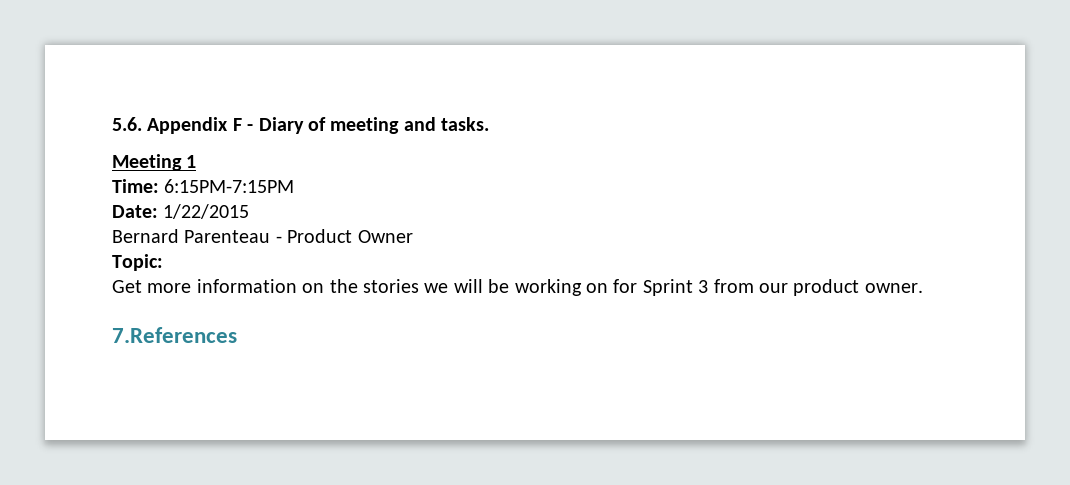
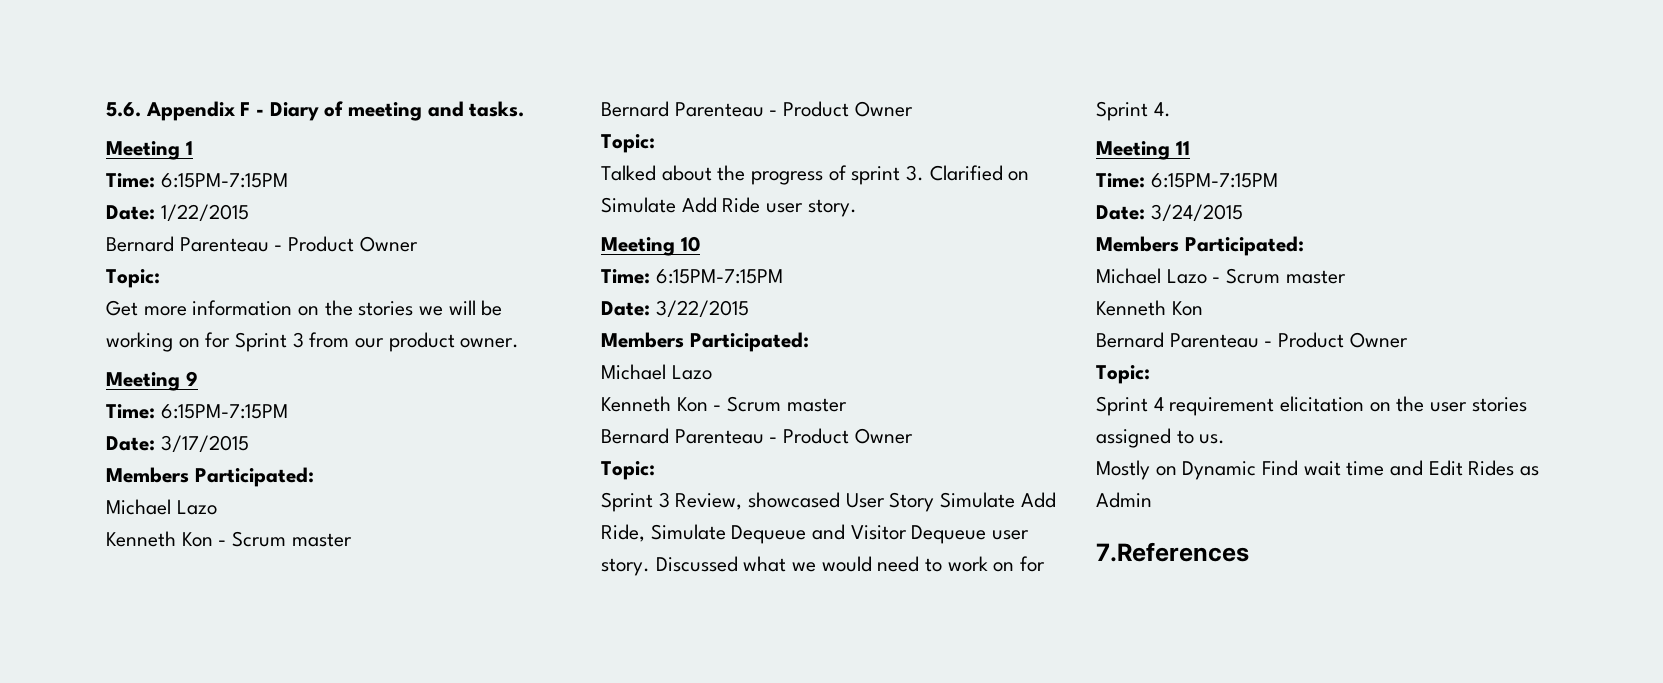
(923, 288) none -> [106,371,198,391] [106,404,288,419] [106,435,249,453] [106,467,314,487] [106,499,217,515] [106,531,352,547] [601,101,913,117] [601,134,655,153] [601,165,1030,185] [601,197,857,217] [601,236,700,256] [601,269,783,284] [601,300,749,318] [601,332,809,352] [601,364,712,380] [601,396,847,412] [601,428,913,444] [601,461,655,480] [601,492,1056,512] [601,524,1030,544] [601,556,1046,576] [1096,101,1171,121] [1096,141,1190,160] [1096,173,1278,188] [1096,204,1243,222] [1096,236,1304,256] [1096,268,1346,284] [1096,300,1203,316] [1096,332,1408,348] [1096,365,1150,384] [1096,396,1527,416] [1096,428,1226,448] [1096,460,1540,480] [1096,492,1152,508] // Meeting 9 // Time: 6:15PM-7:15PM // Date: 3/17/2015 // Members Participated: // Michael Lazo // Kenneth Kon - Scrum master // Bernard Parenteau - Product Owner // Topic: // Talked about the progress of sprint 3. Clarified on Simulate Add Ride user story. // Meeting 10 // Time: 6:15PM-7:15PM // Date: 3/22/2015 // Members Participated: // Michael Lazo // Kenneth Kon - Scrum master // Bernard Parenteau - Product Owner // Topic: // Sprint 3 Review, showcased User Story Simulate Add Ride, Simulate Dequeue and Visitor Dequeue user story. Discussed what we would need to work on for Sprint 4. // Meeting 11 // Time: 6:15PM-7:15PM // Date: 3/24/2015 // Members Participated: // Michael Lazo - Scrum master // Kenneth Kon // Bernard Parenteau - Product Owner // Topic: // Sprint 4 requirement elicitation on the user stories assigned to us. // Mostly on Dynamic Find wait time and Edit Rides as Admin

